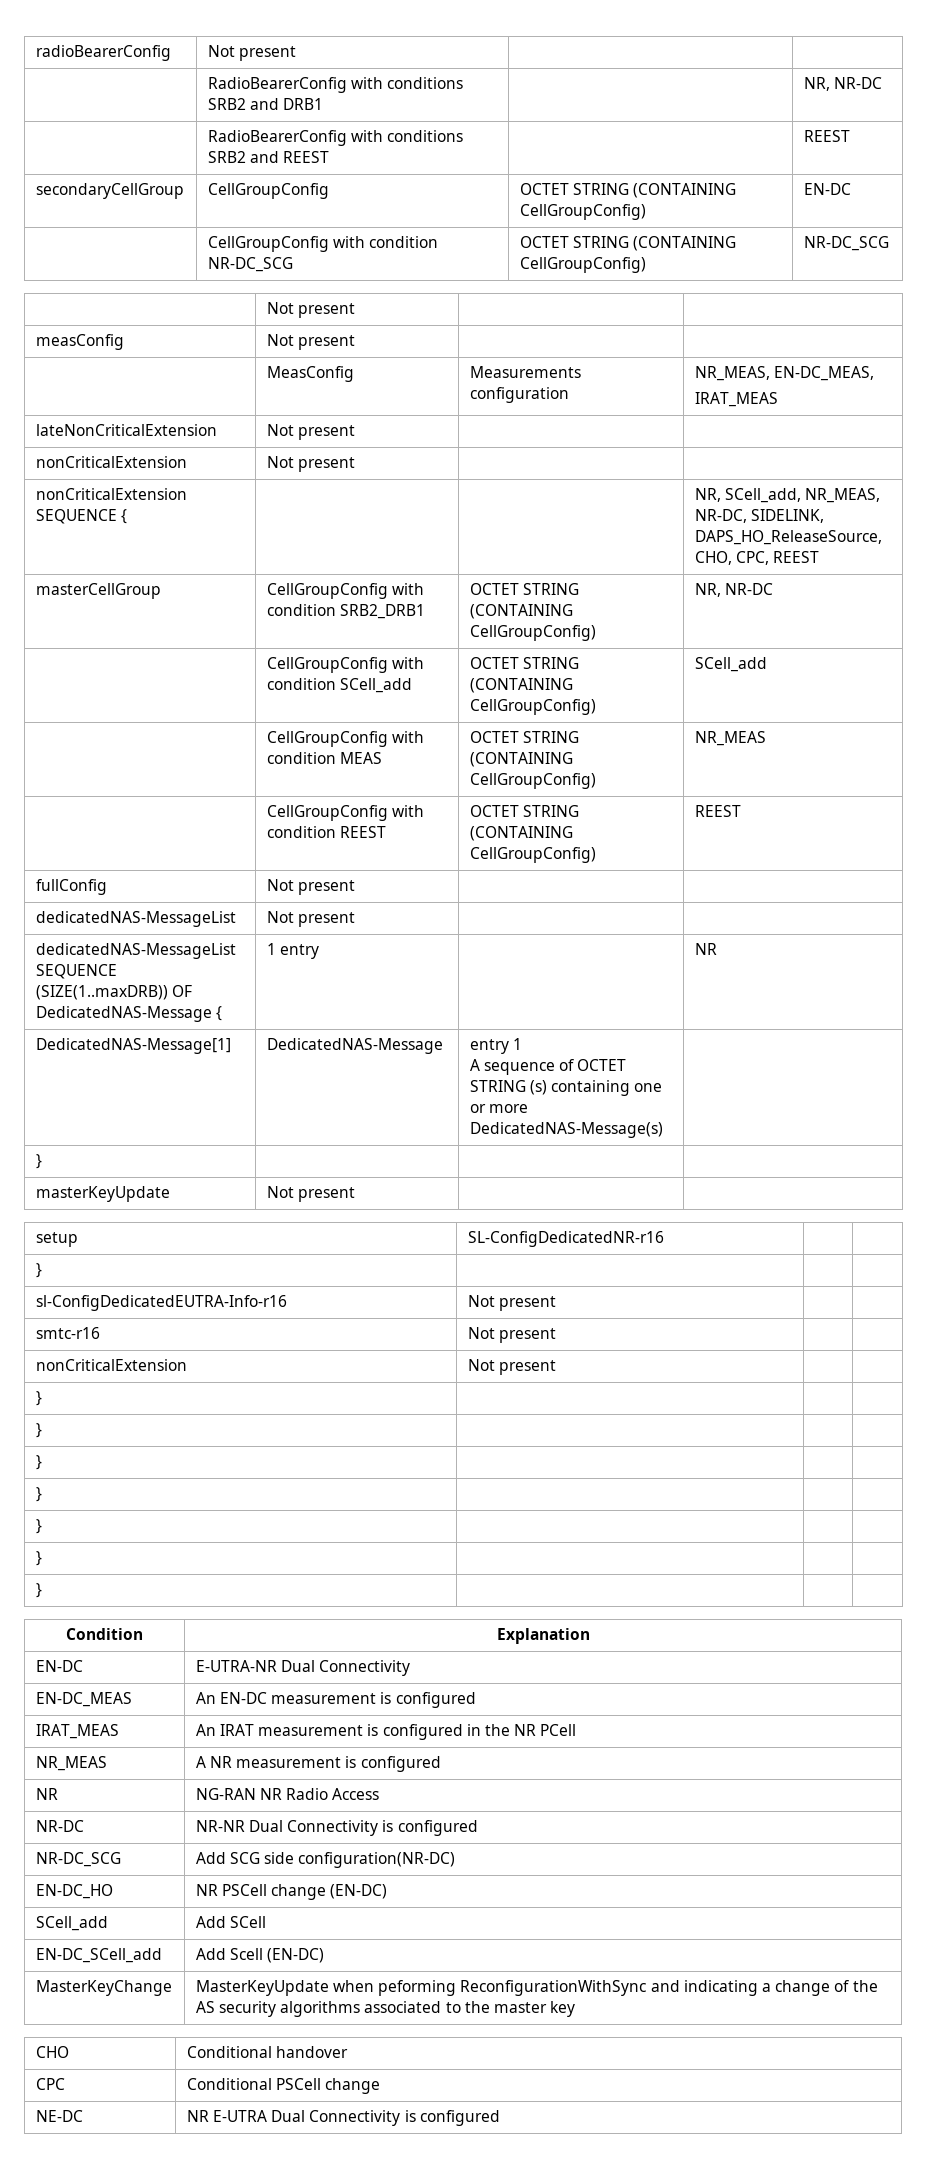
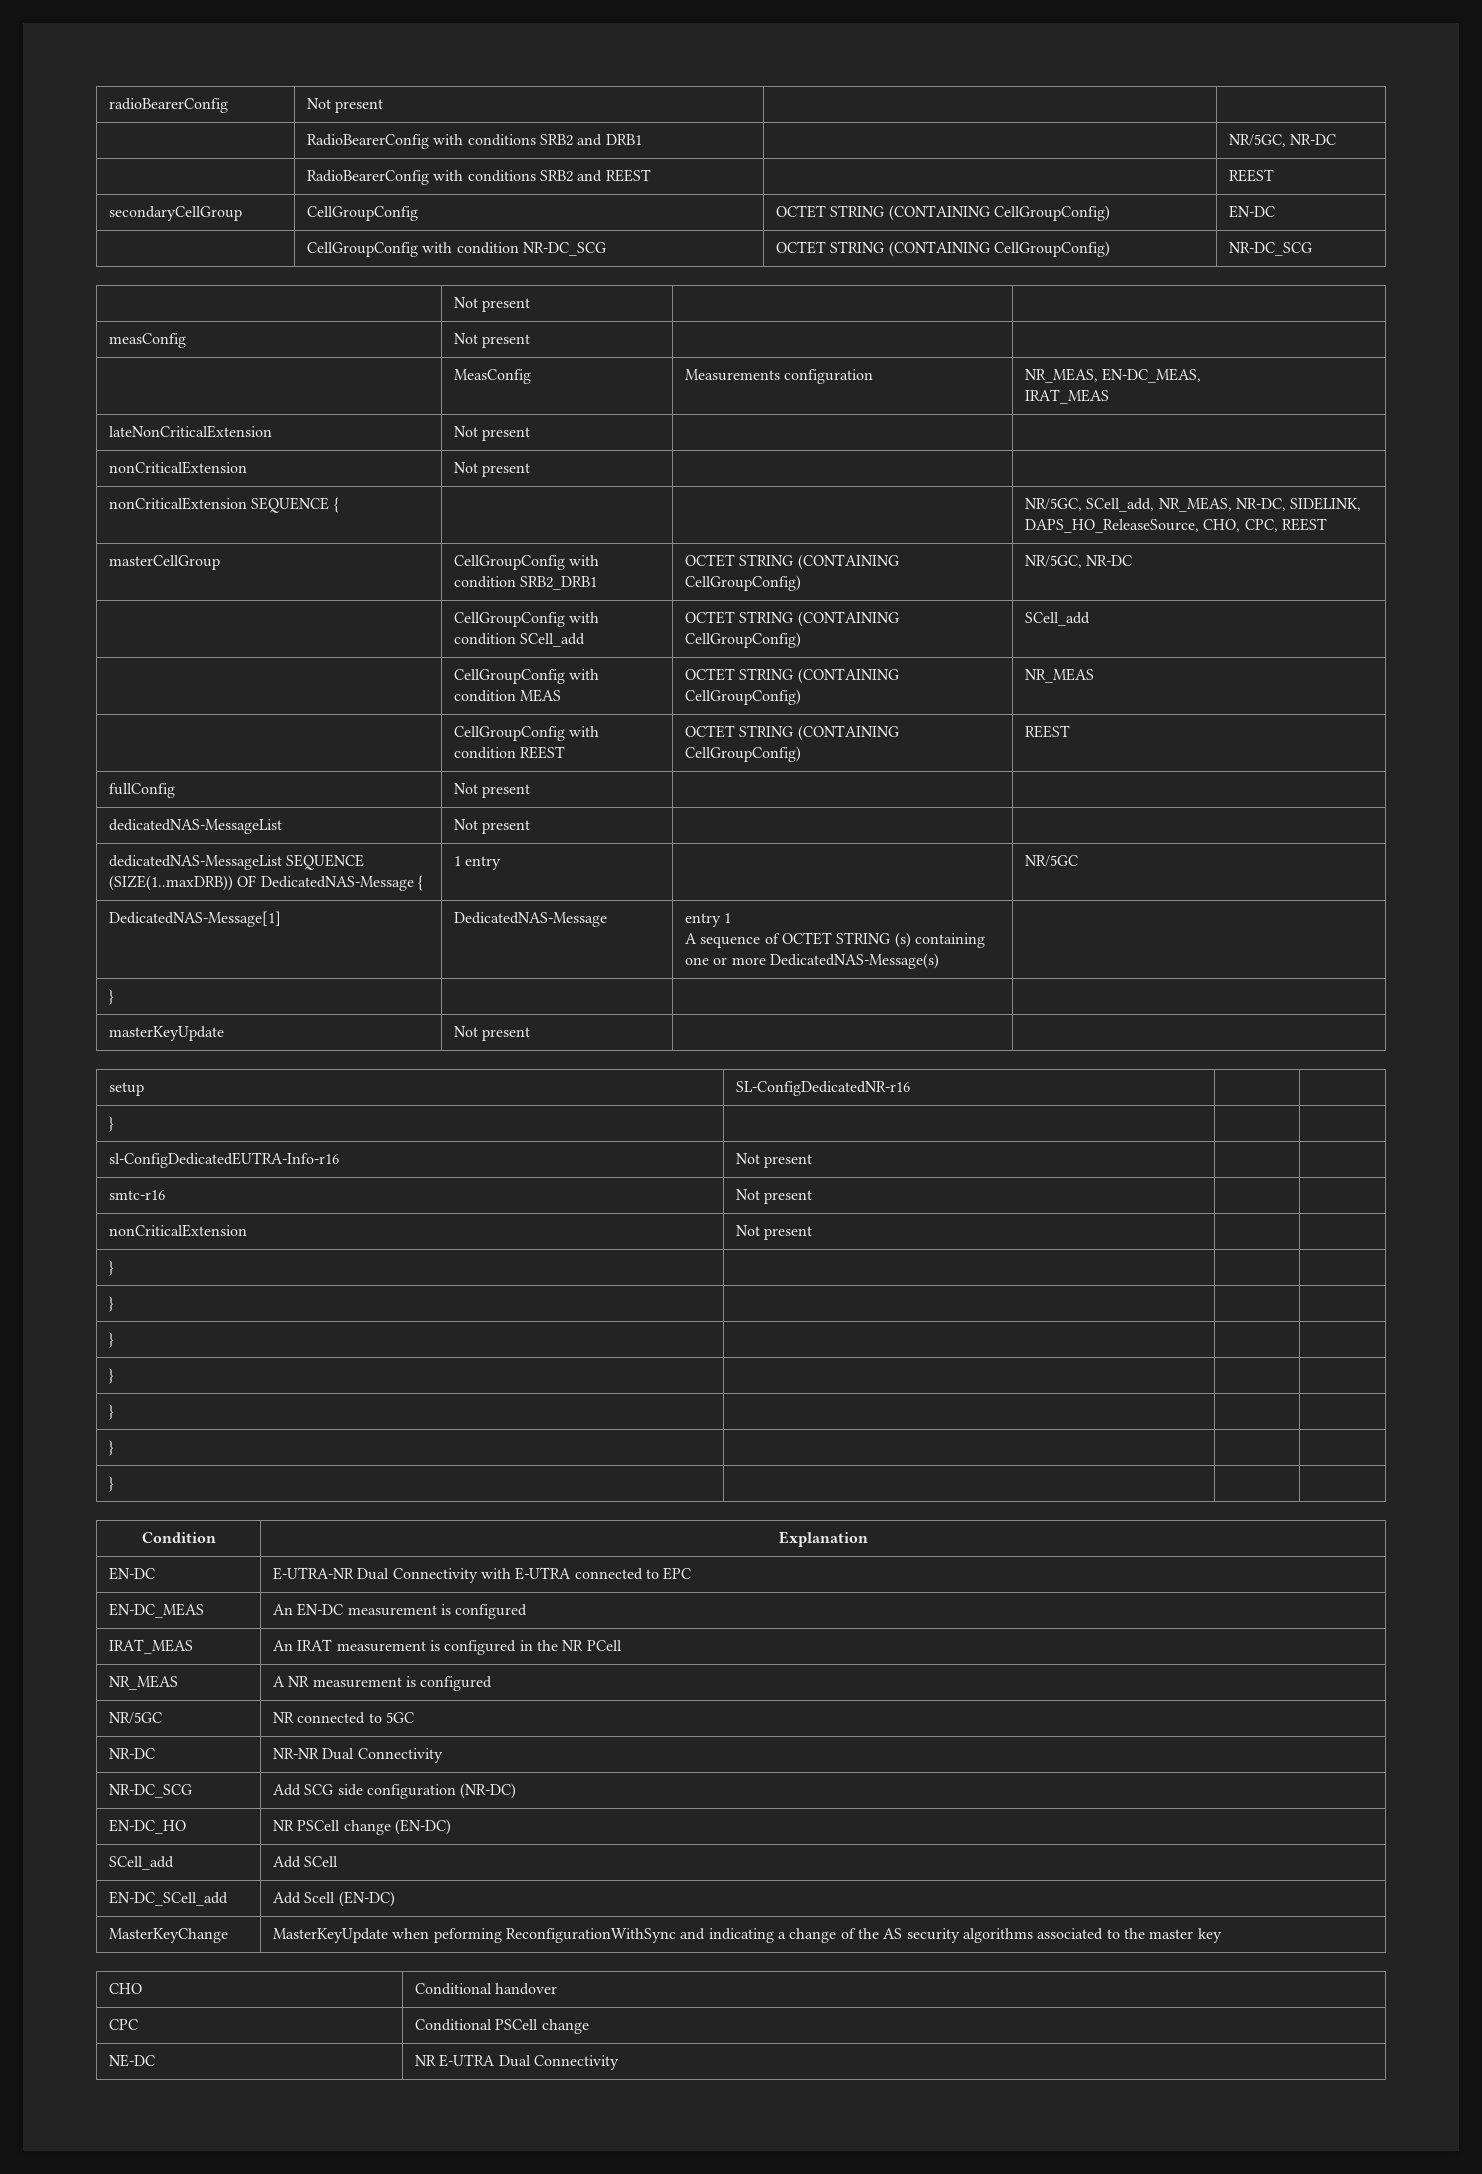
[803,77,830,91] NR, -> [1229,134,1287,147] NR/5GC,
[694,488,721,502] NR, -> [1025,498,1083,511] NR/5GC,
[694,583,721,597] NR, -> [1025,555,1083,568] NR/5GC,
[694,943,717,955] NR -> [1025,855,1079,867] NR/5GC
(411, 1668) none -> [481,1567,692,1580] with E-UTRA connected to EPC
[35,1788,58,1800] [195,1788,380,1800] NR | NG-RAN NR Radio Access -> [109,1712,163,1724] [273,1712,415,1724] NR/5GC | NR connected to 5GC
[382,1820,478,1836] is configured -> (443, 1755) none
[298,1852,456,1868] configuration(NR-DC) -> [367,1783,517,1799] configuration (NR-DC)
[404,2110,500,2126] is configured -> (620, 2062) none

